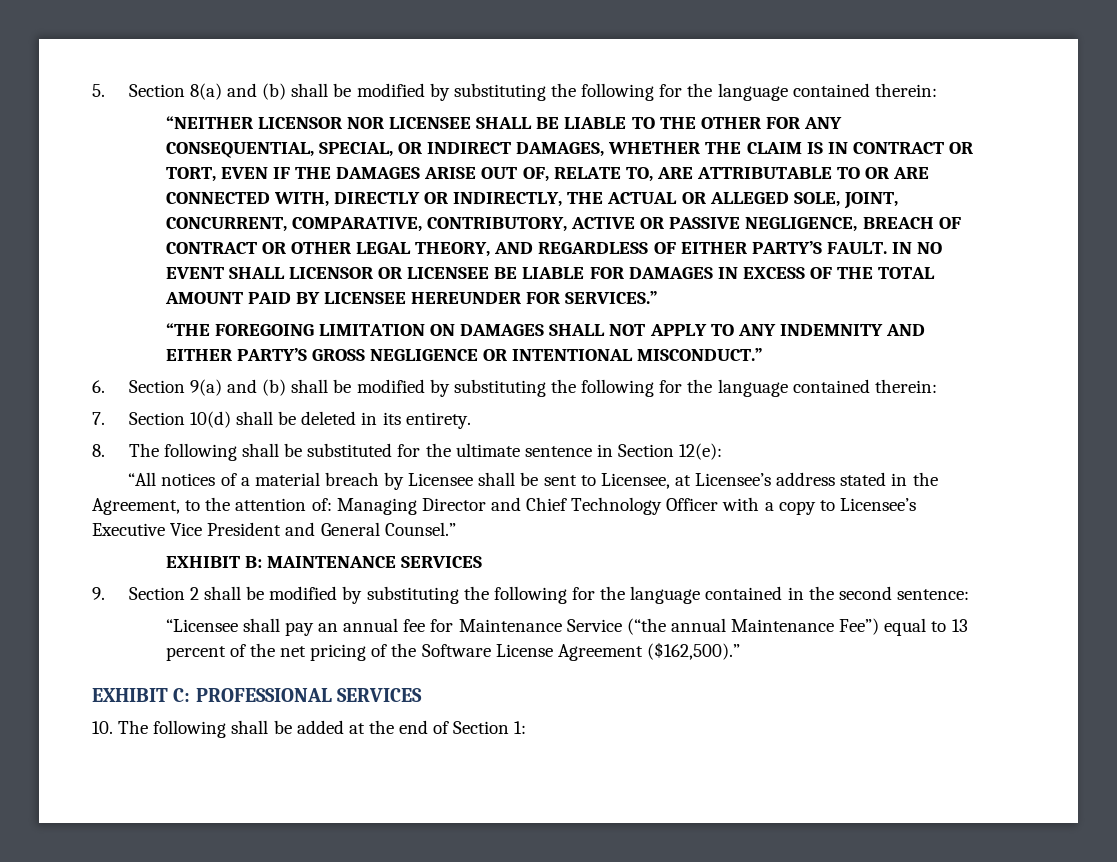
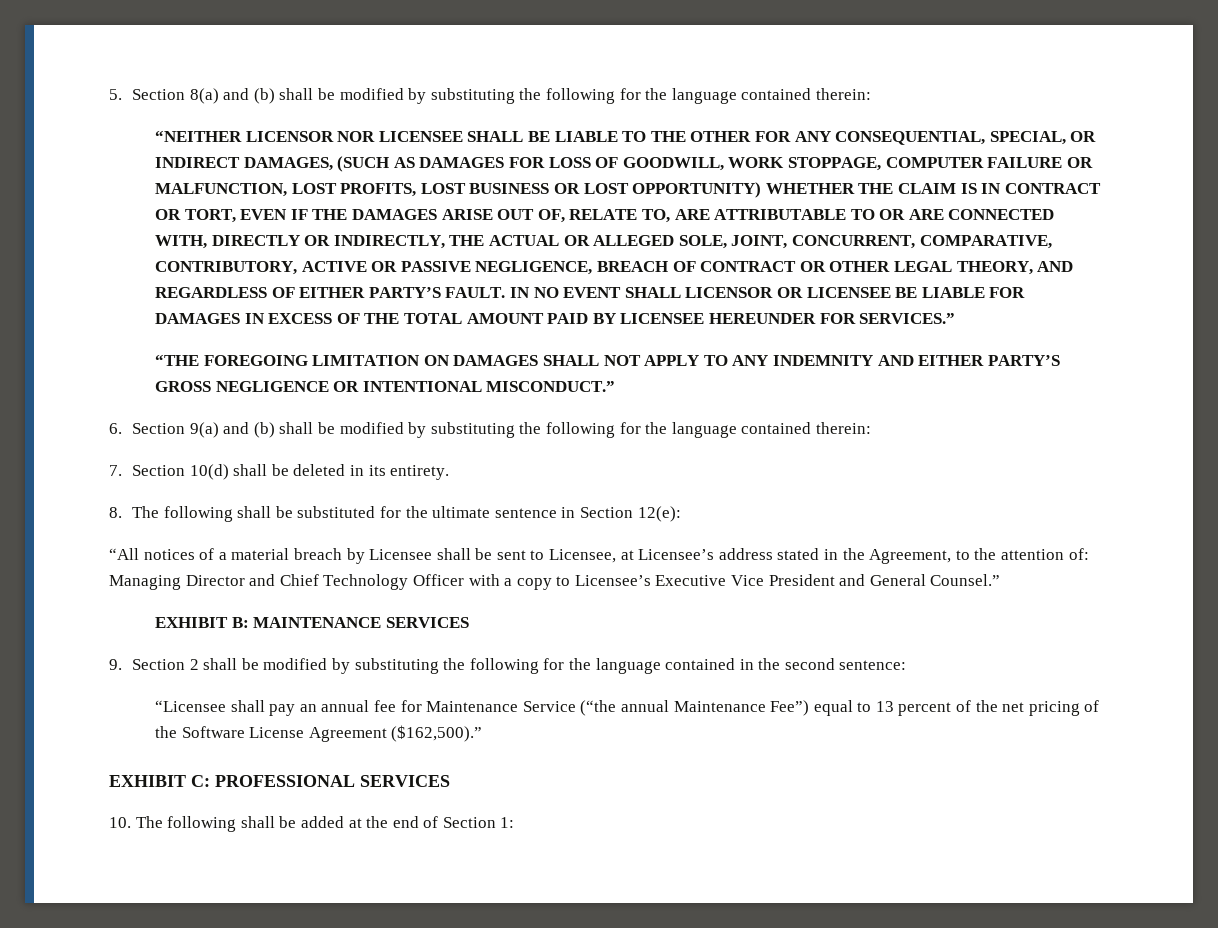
(605, 149) none -> [337,156,1093,172] [155,182,762,198] (SUCH AS DAMAGES FOR LOSS OF GOODWILL, WORK STOPPAGE, COMPUTER FAILURE OR MALFUNCTION, LOST PROFITS, LOST BUSINESS OR LOST OPPORTUNITY)

